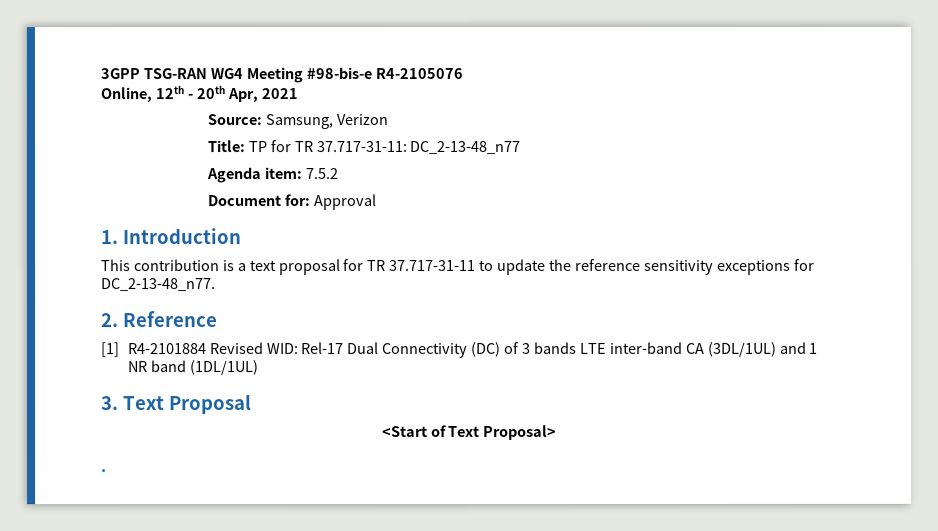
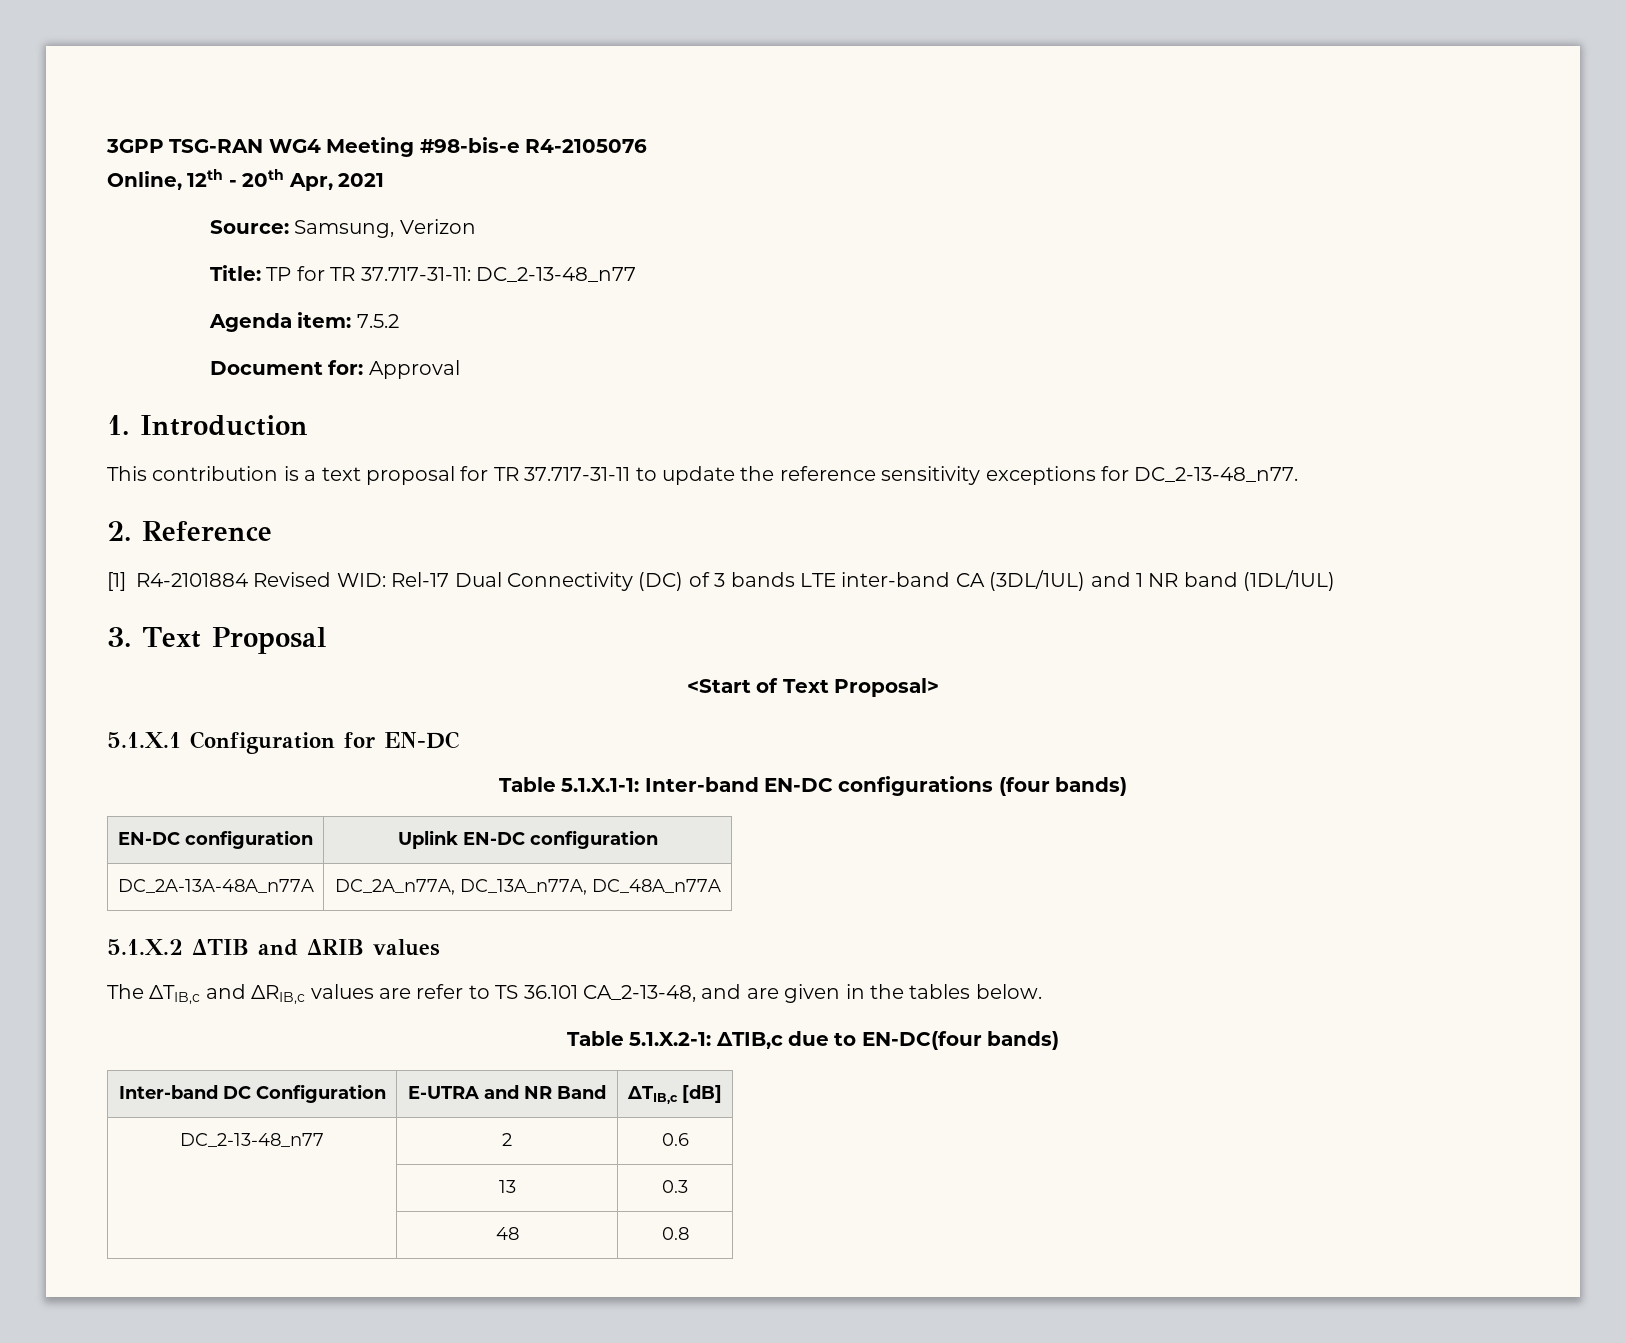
[101,469,107,473] . -> [107,731,459,754] [498,776,1128,796] [118,830,313,849] [397,830,658,849] [117,879,314,893] [334,879,721,895] [107,939,440,956] [107,984,1042,1005] [566,1031,1060,1050] [118,1084,386,1103] [408,1085,606,1099] [627,1085,722,1104] [180,1133,324,1147] [502,1133,512,1146] [661,1133,689,1146] [498,1180,516,1193] [662,1180,688,1193] [495,1227,519,1240] [661,1227,689,1240] 5.1.X.1 Configuration for EN-DC // Table 5.1.X.1-1: Inter-band EN-DC configurations (four bands) // EN-DC configuration | Uplink EN-DC configuration // DC_2A-13A-48A_n77A | DC_2A_n77A, DC_13A_n77A, DC_48A_n77A // 5.1.X.2 ∆TIB and ∆RIB values // The ΔTIB,c and ΔRIB,c values are refer to TS 36.101 CA_2-13-48, and are given in the tables below. // Table 5.1.X.2-1: ΔTIB,c due to EN-DC(four bands) // Inter-band DC Configuration | E-UTRA and NR Band | ΔTIB,c [dB] // DC_2-13-48_n77 | 2 | 0.6 // | 13 | 0.3 // | 48 | 0.8

